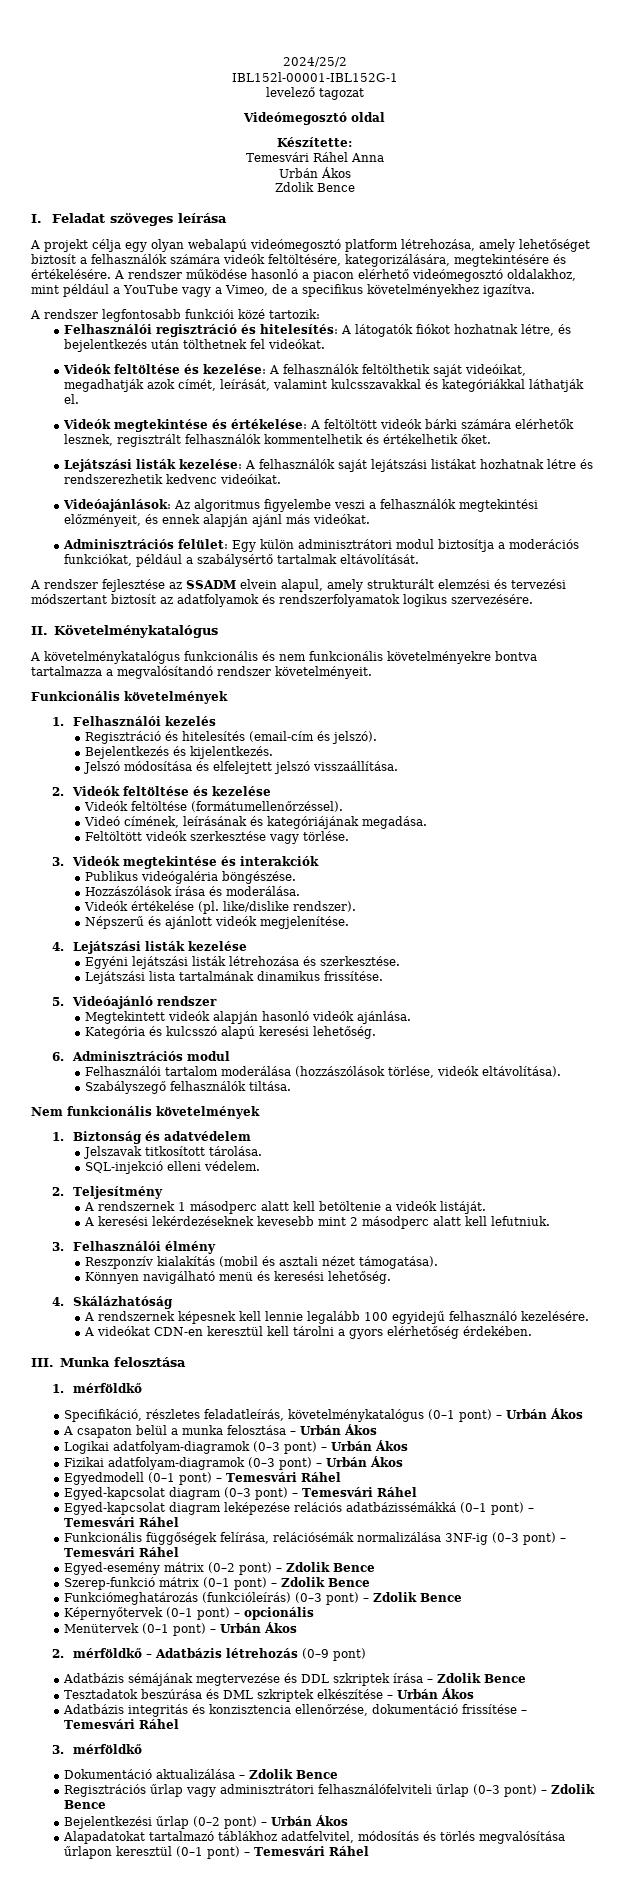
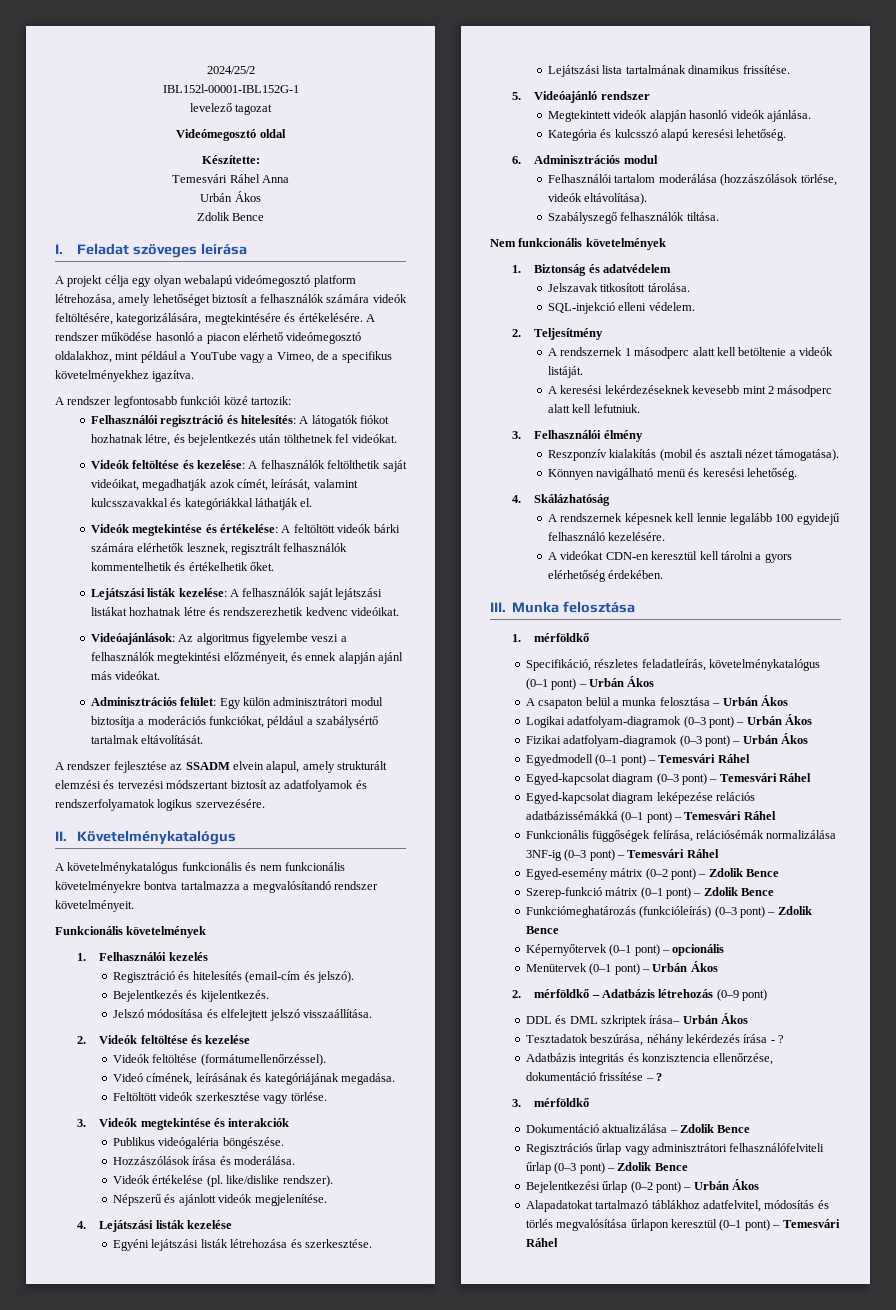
[63,1673,527,1686] [64,1689,203,1699] Adatbázis sémájának megtervezése és DDL szkriptek írása – Zdolik Bence // Tesztadatok beszúrása -> [525,1016,552,1024] DDL
[317,1688,475,1699] elkészítése – Urbán Ákos -> [649,1013,749,1024] [525,1034,785,1046] írása– Urbán Ákos // Tesztadatok beszúrása, néhány lekérdezés írása - ?
[64,1719,180,1729] Temesvári Ráhel -> [656,1073,663,1081] ?

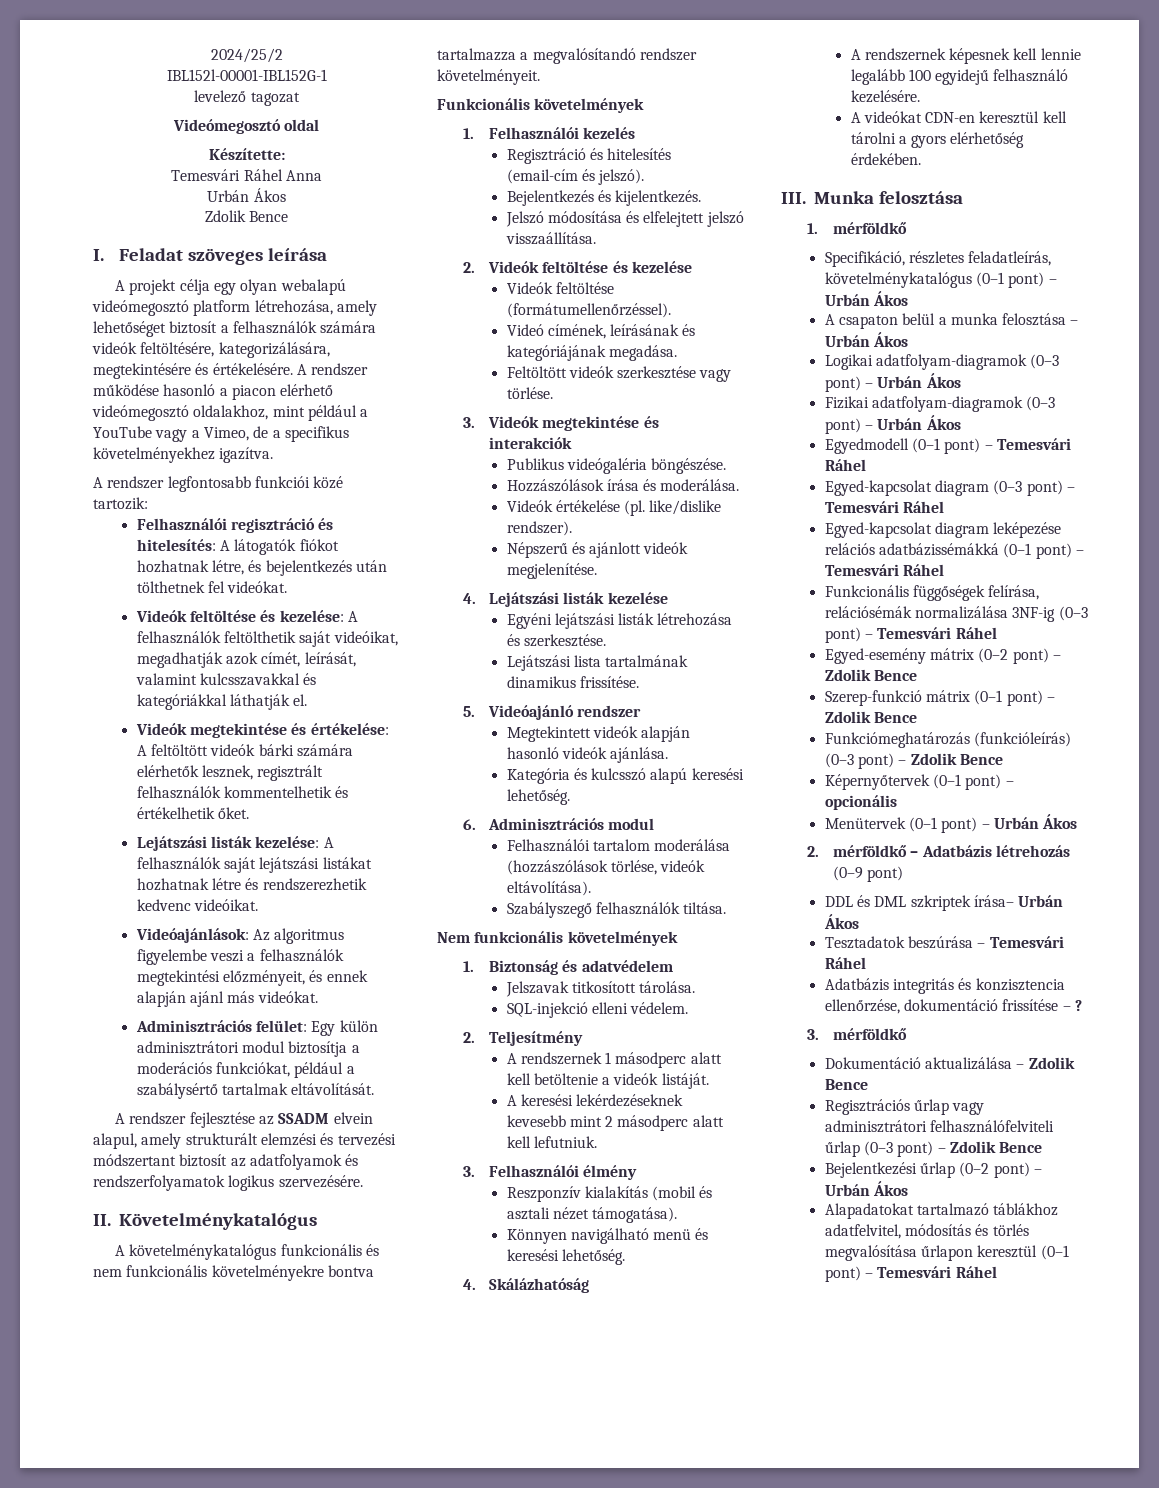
[590,1034,785,1046] beszúrása, néhány lekérdezés írása - ? -> [907,936,1064,949] [824,957,866,969] beszúrása – Temesvári Ráhel

